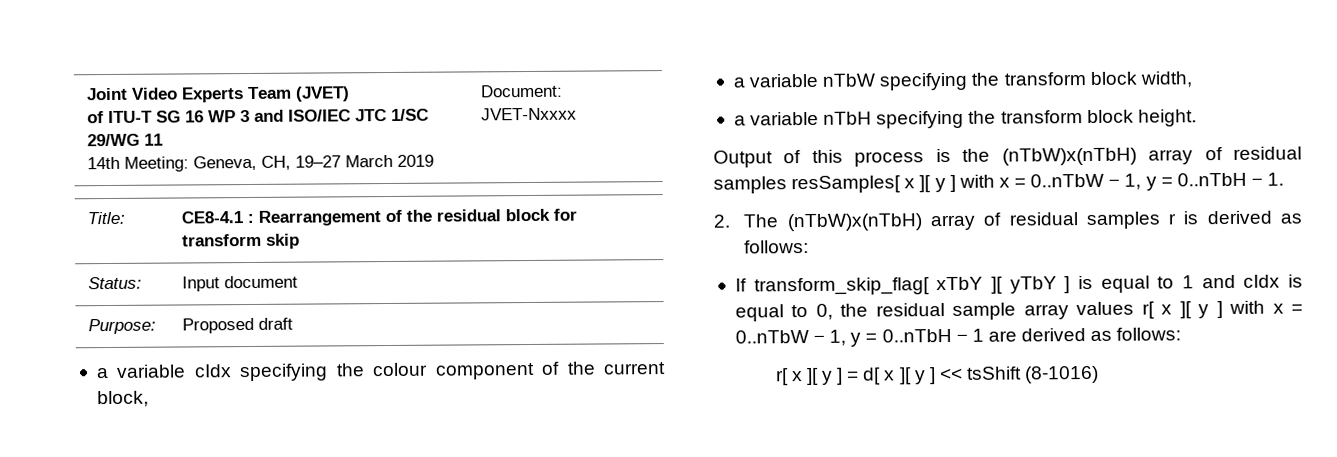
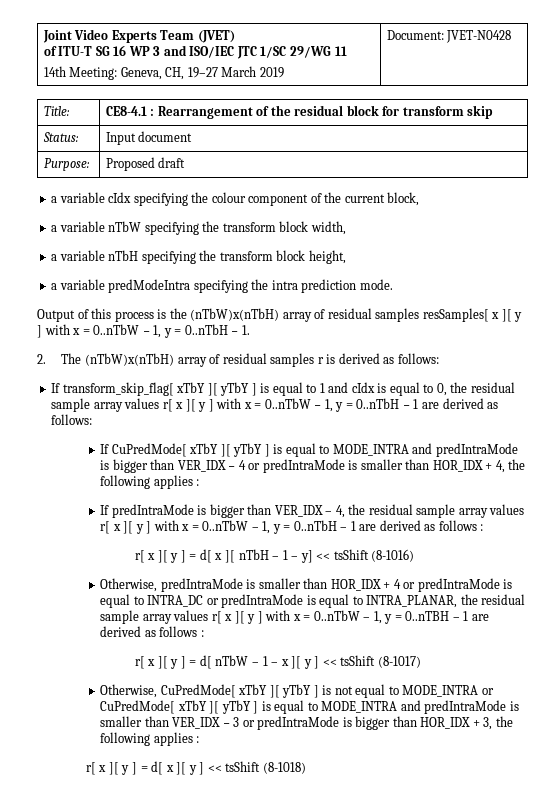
[481,107,578,121] JVET-Nxxxx -> [446,30,512,43] JVET-N0428
[1137,109,1197,127] height. -> [308,250,346,264] [51,279,393,293] height, // a variable predModeIntra specifying the intra prediction mode.
(1182, 334) none -> [100,443,518,457] [100,459,526,473] [100,475,200,489] [100,504,525,518] [100,520,484,534] [134,549,415,563] [100,578,513,592] [100,594,526,608] [100,610,489,624] [100,626,204,637] [134,655,421,669] [100,684,494,698] [100,700,519,714] [100,716,513,730] [100,732,200,746] // If CuPredMode[ xTbY ][ yTbY ] is equal to MODE_INTRA and predIntraMode is bigger than VER_IDX − 4 or predIntraMode is smaller than HOR_IDX + 4, the following applies : // If predIntraMode is bigger than VER_IDX – 4, the residual sample array values r[ x ][ y ] with x = 0..nTbW – 1, y = 0..nTbH – 1 are derived as follows : // r[ x ][ y ] = d[ x ][ nTbH – 1 – y] << tsShift (8-1016) // Otherwise, predIntraMode is smaller than HOR_IDX + 4 or predIntraMode is equal to INTRA_DC or predIntraMode is equal to INTRA_PLANAR, the residual sample array values r[ x ][ y ] with x = 0..nTbW – 1, y = 0..nTBH – 1 are derived as follows : // r[ x ][ y ] = d[ nTbW – 1 – x ][ y ] << tsShift (8-1017) // Otherwise, CuPredMode[ xTbY ][ yTbY ] is not equal to MODE_INTRA or CuPredMode[ xTbY ][ yTbY ] is equal to MODE_INTRA and predIntraMode is smaller than VER_IDX − 3 or predIntraMode is bigger than HOR_IDX + 3, the following applies :
[1024,365,1100,384] (8-1016) -> [262,762,306,774] (8-1018)

